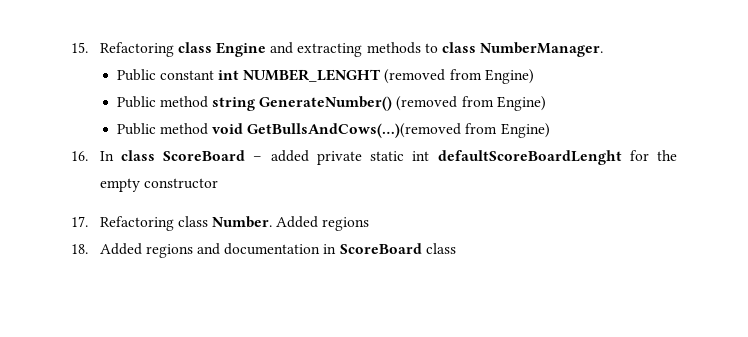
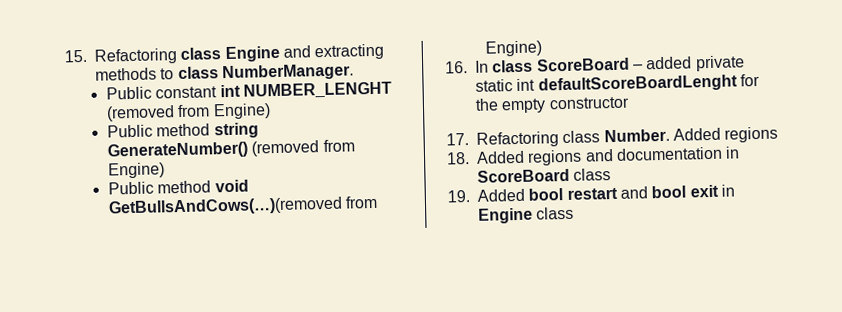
(456, 248) none -> [447,184,735,203] [478,206,575,224] // 19. Added bool restart and bool exit in Engine class

